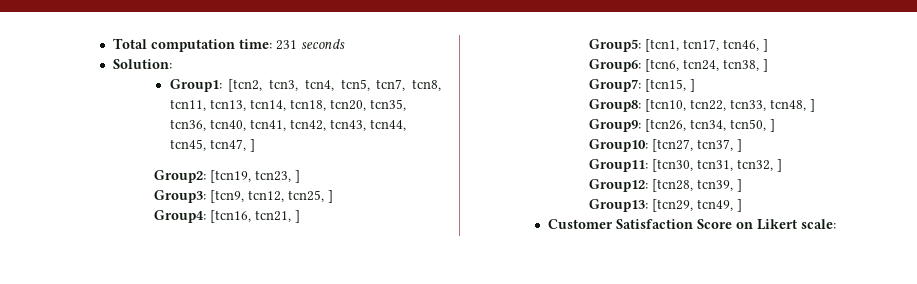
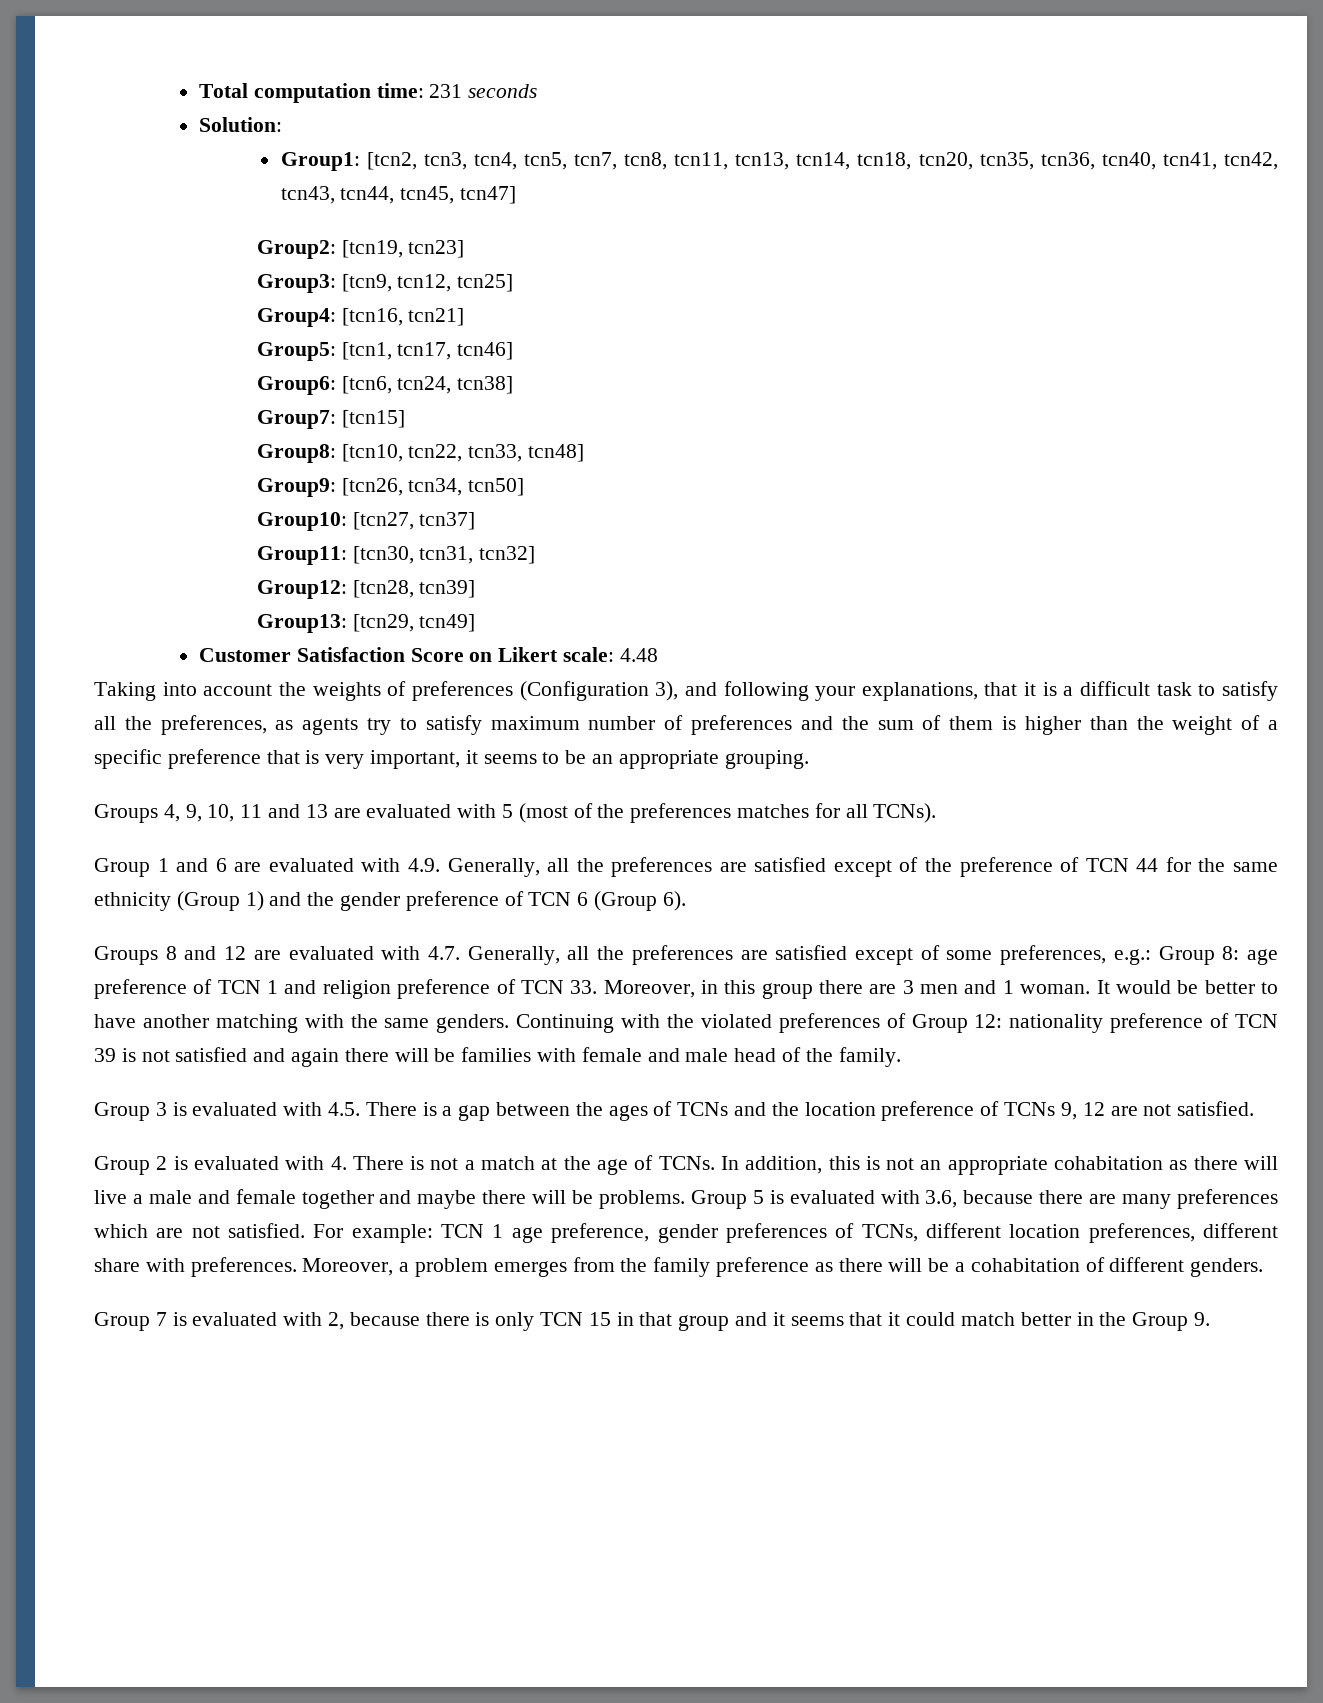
[209,139,255,152] tcn47, ] -> [459,186,516,204] tcn47]
[254,170,300,183] tcn23, ] -> [408,240,465,258] tcn23]
[287,190,333,203] tcn25, ] -> [457,274,514,292] tcn25]
[254,210,300,223] tcn21, ] -> [408,308,465,326] tcn21]
[722,39,768,52] tcn46, ] -> [457,342,514,360] tcn46]
[722,59,768,72] tcn38, ] -> [457,376,514,394] tcn38]
[644,79,695,92] [tcn15, ] -> [341,410,405,428] [tcn15]
[769,99,815,112] tcn48, ] -> [528,444,585,462] tcn48]
[729,119,775,132] tcn50, ] -> [468,478,525,496] tcn50]
[696,139,742,152] tcn37, ] -> [419,512,476,530] tcn37]
[736,159,782,172] tcn32, ] -> [479,546,536,564] tcn32]
[696,179,742,192] tcn39, ] -> [419,580,476,598] tcn39]
[696,199,742,212] tcn49, ] -> [419,614,476,632] tcn49]
(837, 224) none -> [619,648,658,662] [94,681,1278,701] [94,715,1279,735] [94,749,809,769] [94,803,937,823] [94,857,1278,877] [94,891,686,911] [94,945,1278,965] [94,979,1278,999] [94,1013,1279,1033] [94,1047,901,1067] [94,1101,1255,1121] [94,1155,1278,1175] [94,1189,1278,1209] [94,1223,1279,1243] [94,1257,1264,1277] [94,1312,1210,1331] 4.48 // Taking into account the weights of preferences (Configuration 3), and following your explanations, that it is a difficult task to satisfy all the preferences, as agents try to satisfy maximum number of preferences and the sum of them is higher than the weight of a specific preference that is very important, it seems to be an appropriate grouping. // Groups 4, 9, 10, 11 and 13 are evaluated with 5 (most of the preferences matches for all TCNs). // Group 1 and 6 are evaluated with 4.9. Generally, all the preferences are satisfied except of the preference of TCN 44 for the same ethnicity (Group 1) and the gender preference of TCN 6 (Group 6). // Groups 8 and 12 are evaluated with 4.7. Generally, all the preferences are satisfied except of some preferences, e.g.: Group 8: age preference of TCN 1 and religion preference of TCN 33. Moreover, in this group there are 3 men and 1 woman. It would be better to have another matching with the same genders. Continuing with the violated preferences of Group 12: nationality preference of TCN 39 is not satisfied and again there will be families with female and male head of the family. // Group 3 is evaluated with 4.5. There is a gap between the ages of TCNs and the location preference of TCNs 9, 12 are not satisfied. // Group 2 is evaluated with 4. There is not a match at the age of TCNs. In addition, this is not an appropriate cohabitation as there will live a male and female together and maybe there will be problems. Group 5 is evaluated with 3.6, because there are many preferences which are not satisfied. For example: TCN 1 age preference, gender preferences of TCNs, different location preferences, different share with preferences. Moreover, a problem emerges from the family preference as there will be a cohabitation of different genders. // Group 7 is evaluated with 2, because there is only TCN 15 in that group and it seems that it could match better in the Group 9.

